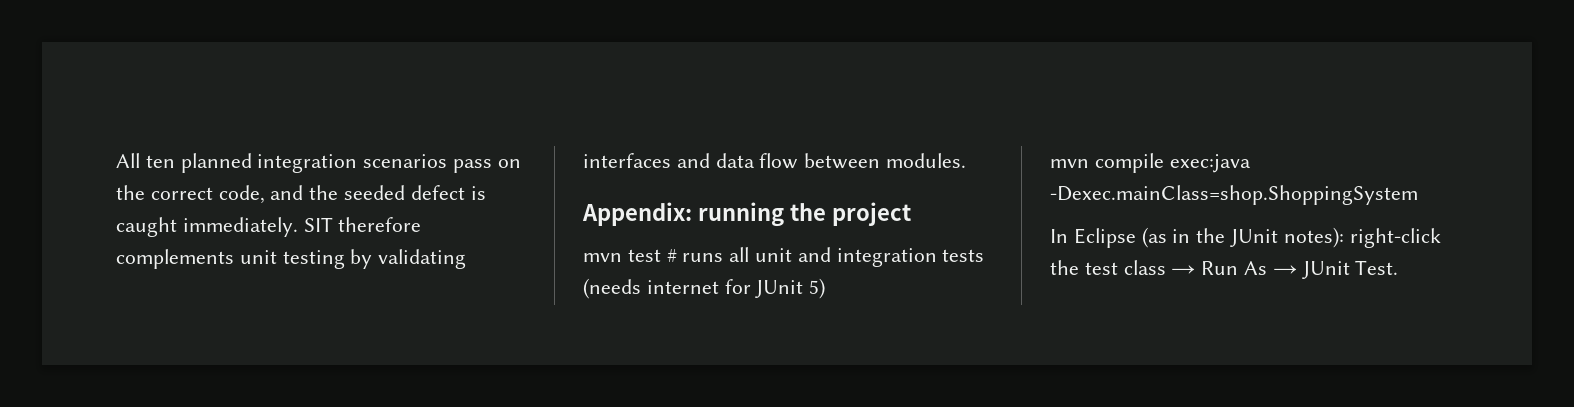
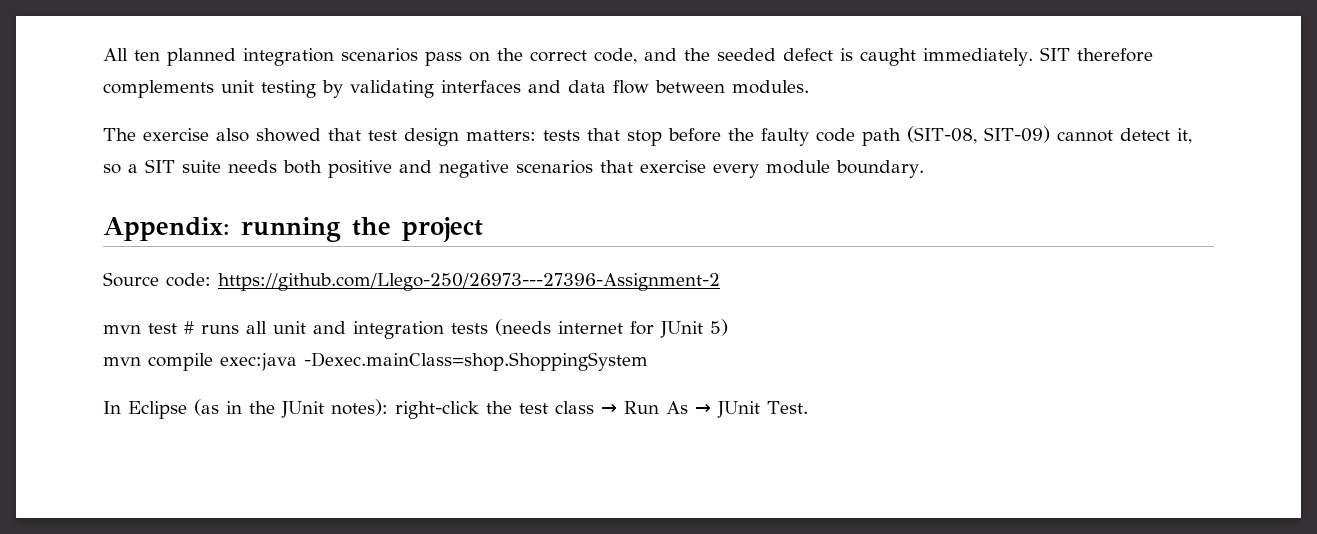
(967, 160) none -> [103,126,1192,146] [103,159,924,178] // The exercise also showed that test design matters: tests that stop before the faulty code path (SIT-08, SIT-09) cannot detect it, so a SIT suite needs both positive and negative scenarios that exercise every module boundary.
(911, 214) none -> [103,272,720,291] // Source code: https://github.com/Llego-250/26973---27396-Assignment-2

